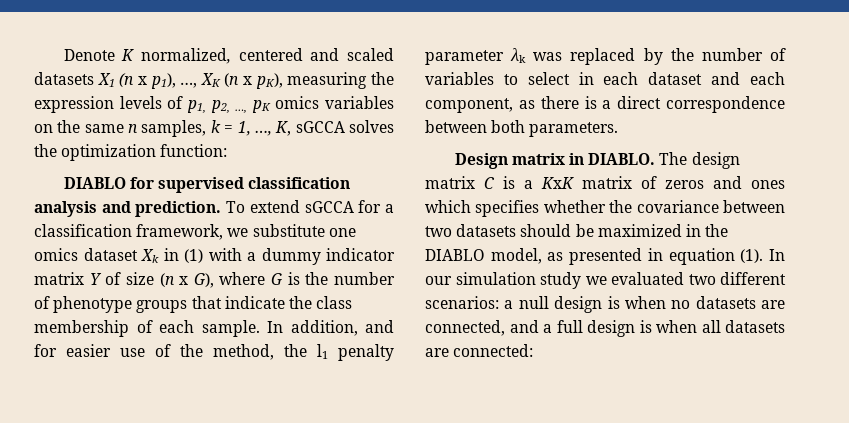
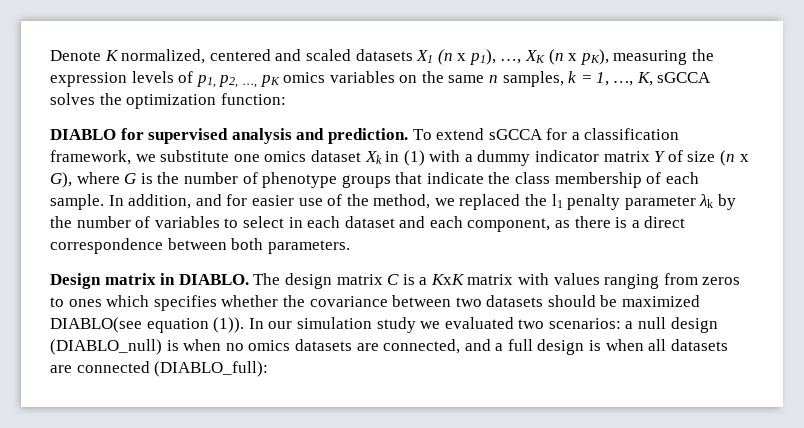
[248,177,351,189] classification -> (229, 136) none
(274, 352) none -> [434,194,521,210] we replaced
[533,48,636,65] was replaced -> (714, 201) none
[641,176,742,189] of zeros and -> [518,273,741,289] [50,297,64,307] with values ranging from zeros to
[685,224,729,237] [425,248,764,265] in the DIABLO model, as presented in equation (1). -> [50,317,245,333] DIABLO(see equation (1)).
[720,272,786,285] different -> (545, 324) none
(603, 304) none -> [50,339,162,355] (DIABLO_null)
(691, 304) none -> [248,340,291,351] omics
[453,344,534,357] connected: -> [76,361,269,377] connected (DIABLO_full):

